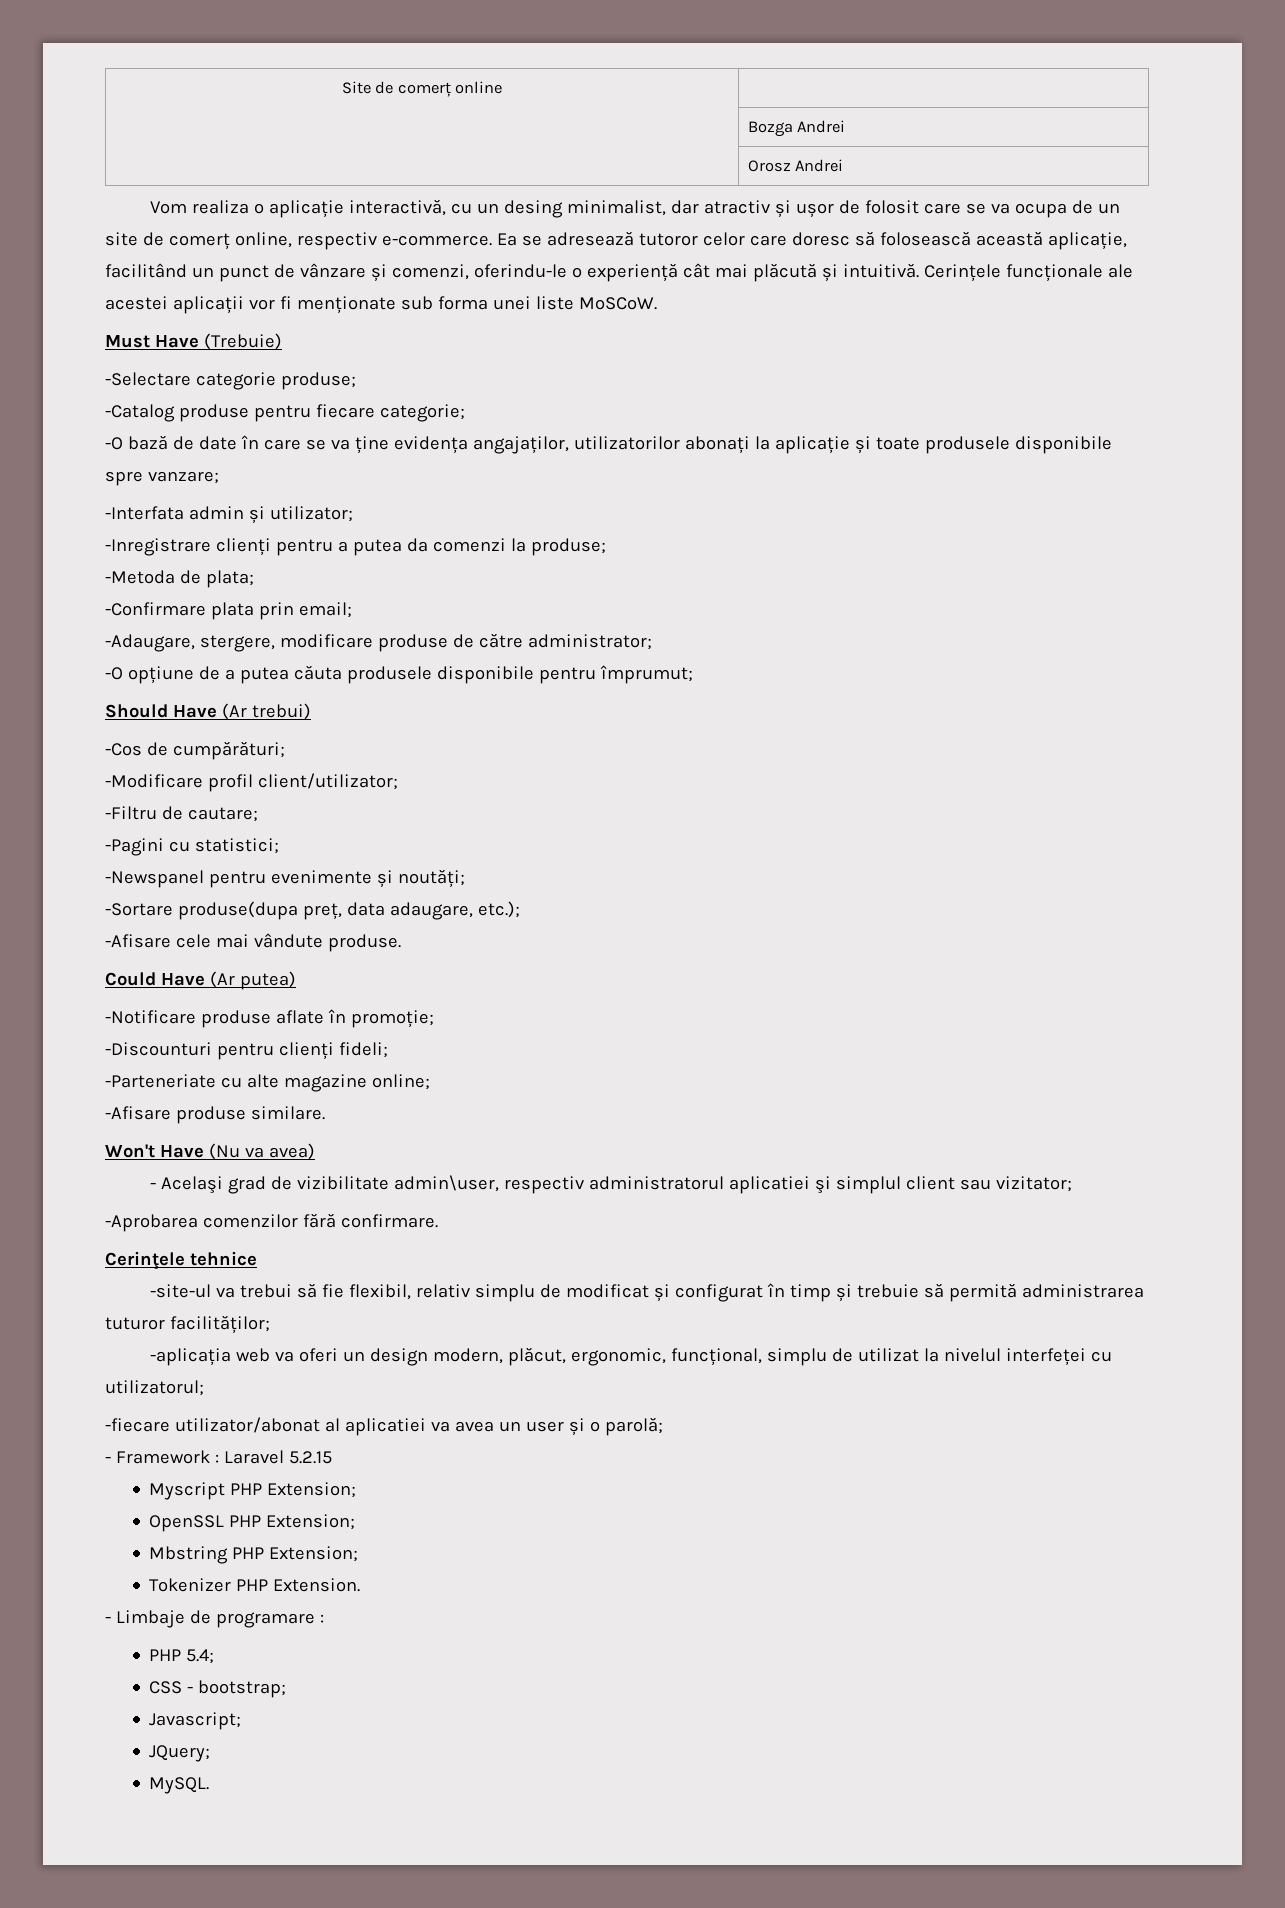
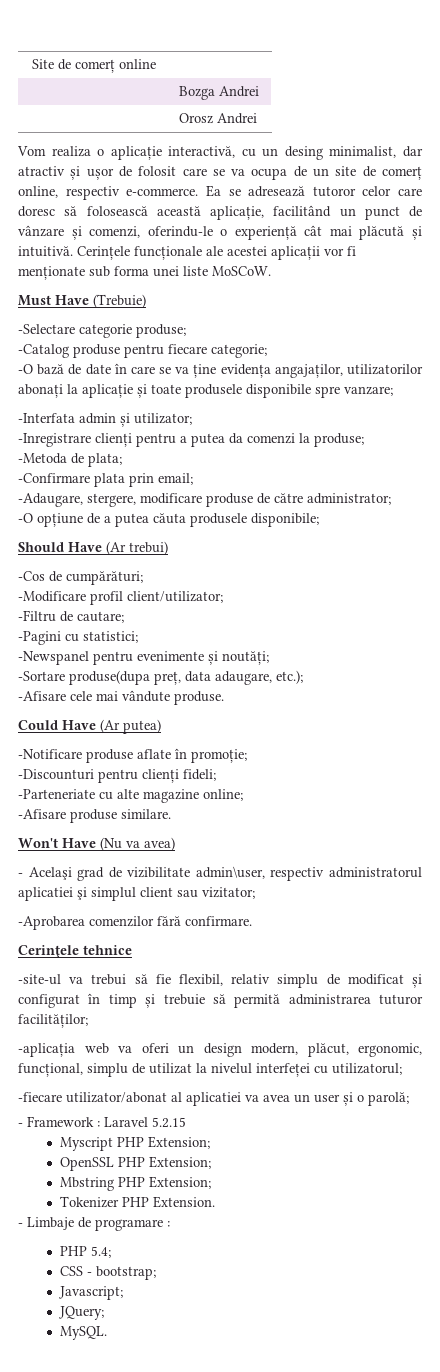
[436,665,693,684] disponibile pentru împrumut; -> [251,513,319,527] disponibile;

